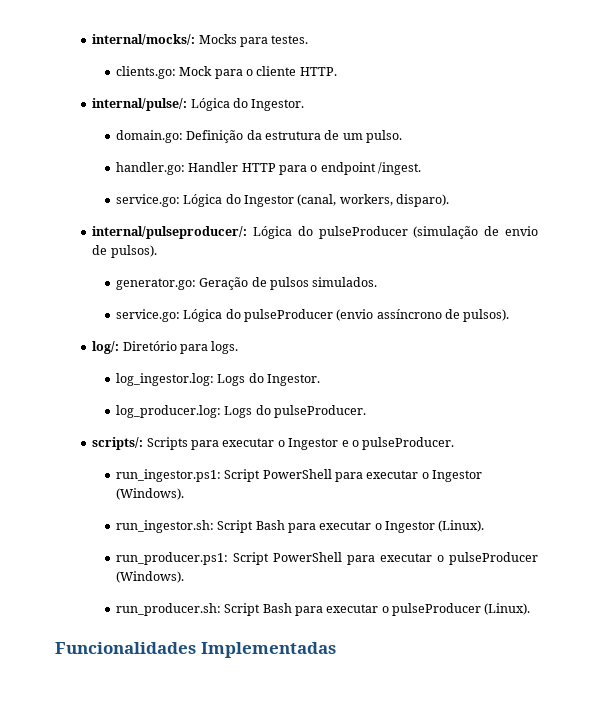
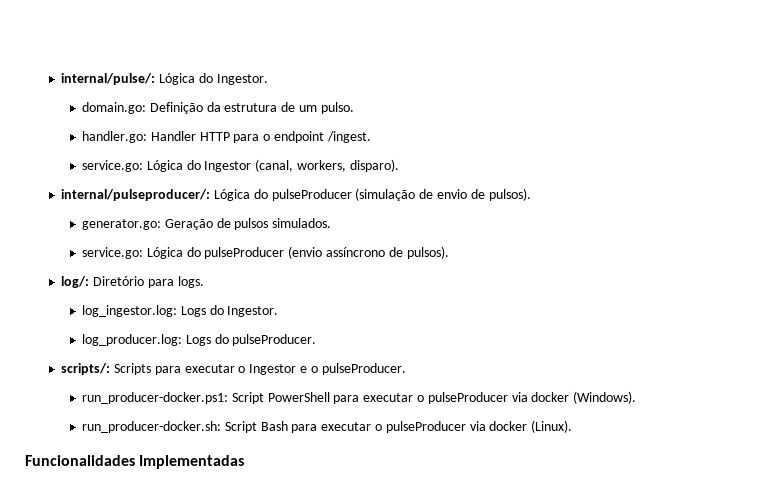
[92,34,309,47] [115,66,337,79] internal/mocks/: Mocks para testes. // clients.go: Mock para o cliente HTTP. // -> (61, 79) none
[115,469,483,482] [115,488,184,500] [115,520,485,533] [115,552,228,565] run_ingestor.ps1: Script PowerShell para executar o Ingestor (Windows). // run_ingestor.sh: Script Bash para executar o Ingestor (Linux). // run_producer.ps1: -> [82,392,229,404] run_producer-docker.ps1:
[115,571,184,583] [115,603,221,616] (Windows). // run_producer.sh: -> [511,391,637,404] [82,421,222,433] via docker (Windows). // run_producer-docker.sh:
(482, 609) none -> [469,421,528,431] via docker

